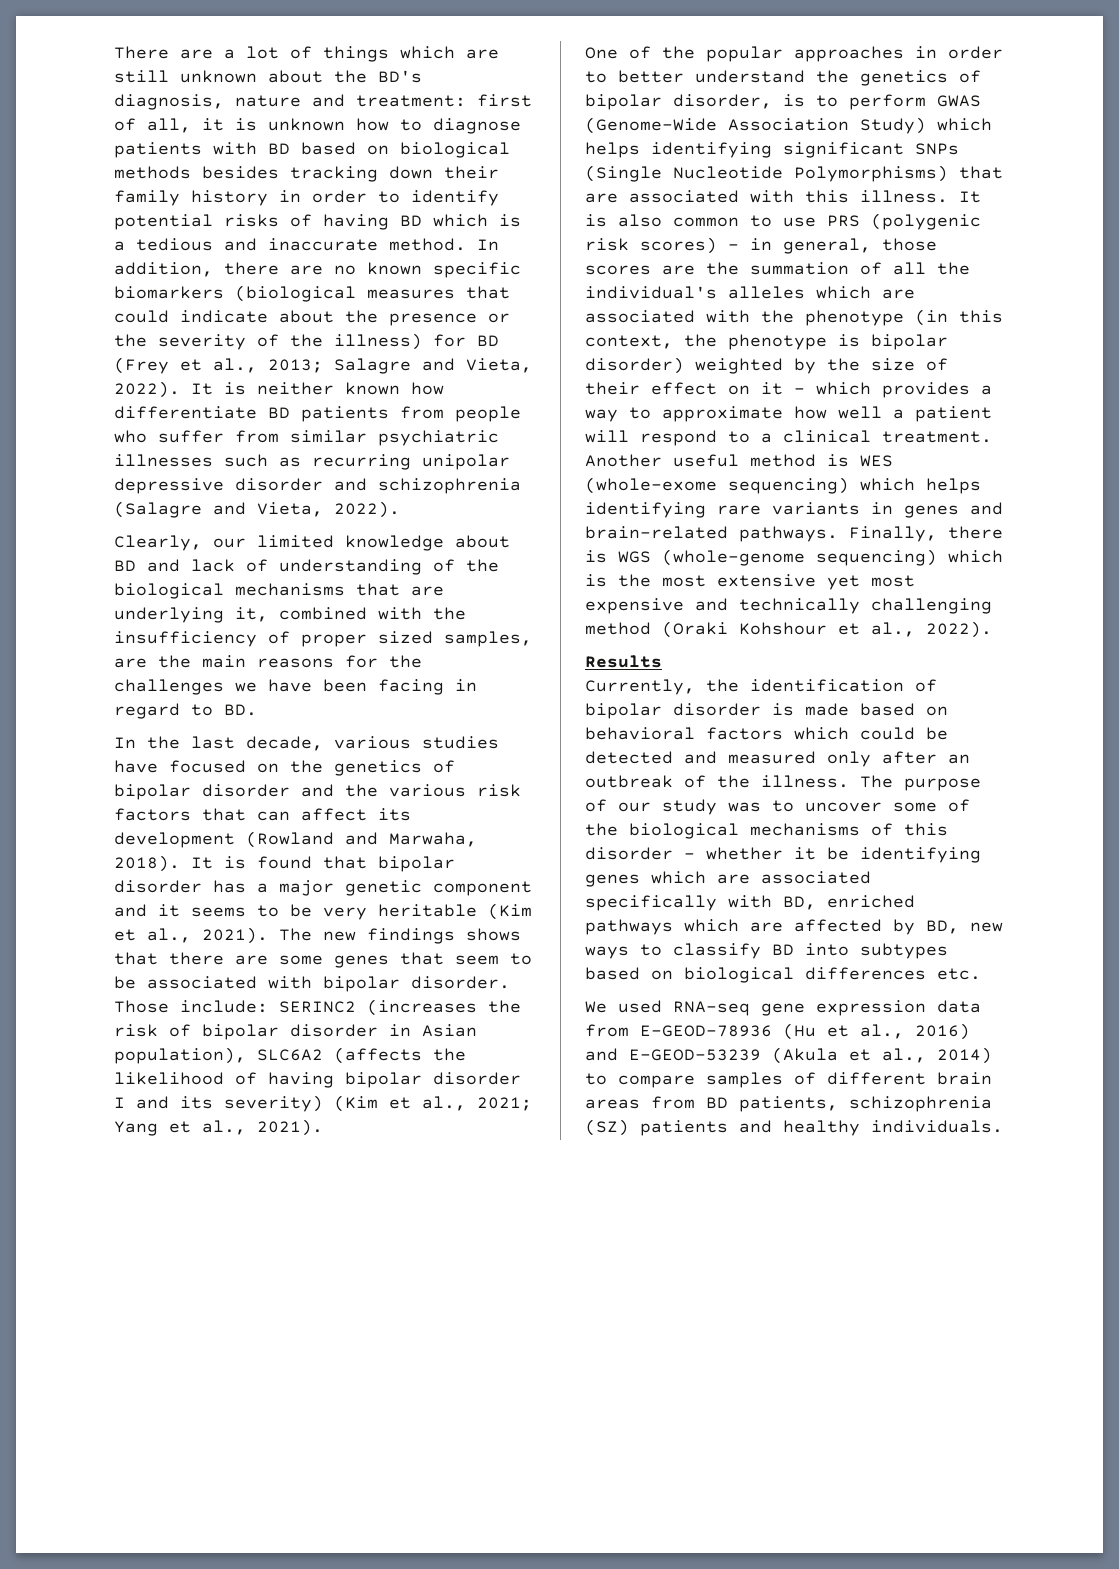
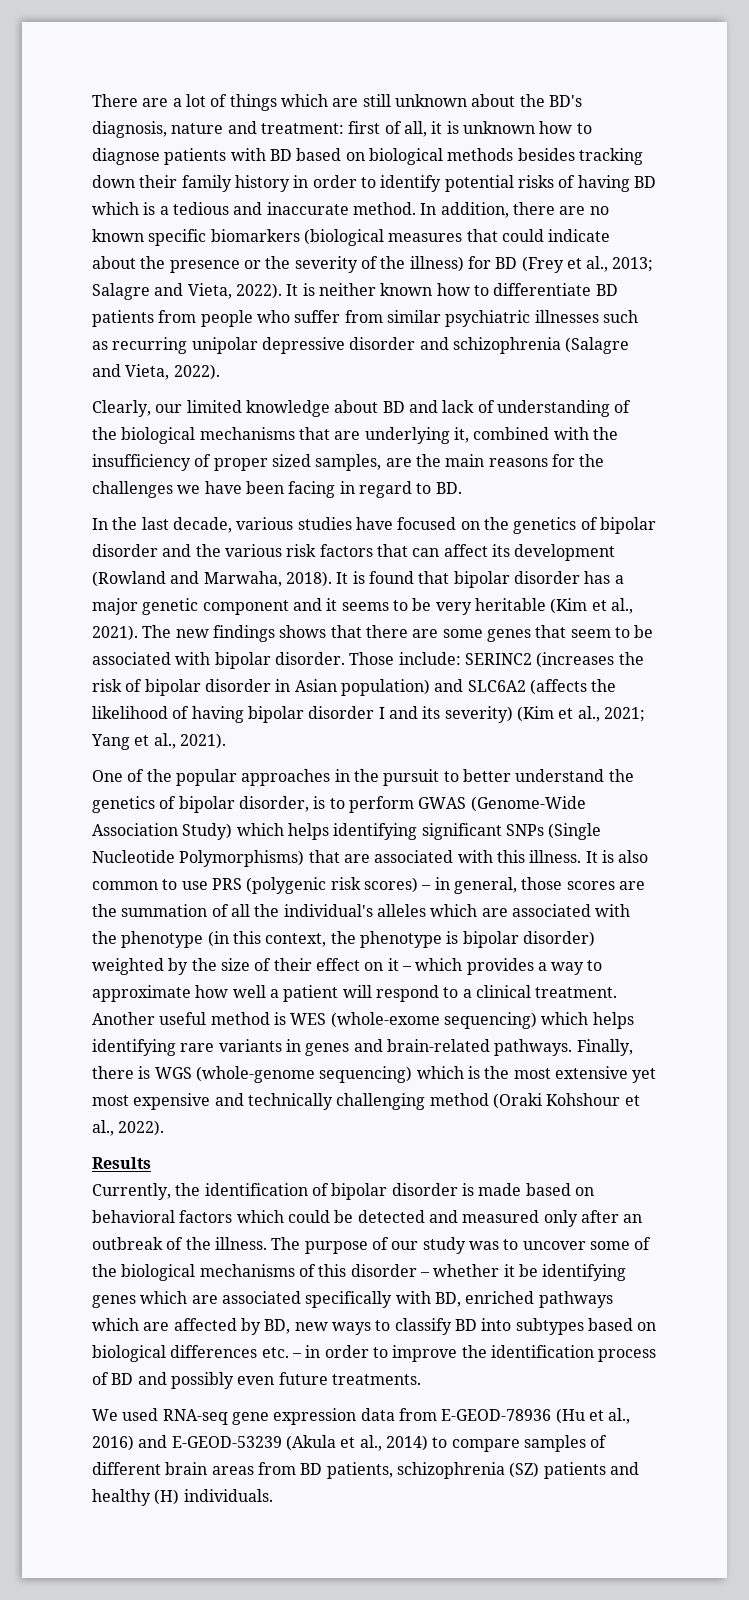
(444, 388) none -> [473,285,489,296] to
[114,1047,246,1064] population), -> [340,679,464,696] population) and
[948,46,1003,59] order -> [353,769,440,786] the pursuit
(981, 974) none -> [291,1345,657,1362] [92,1372,421,1389] – in order to improve the identification process of BD and possibly even future treatments.
(860, 1128) none -> [154,1489,180,1505] (H)

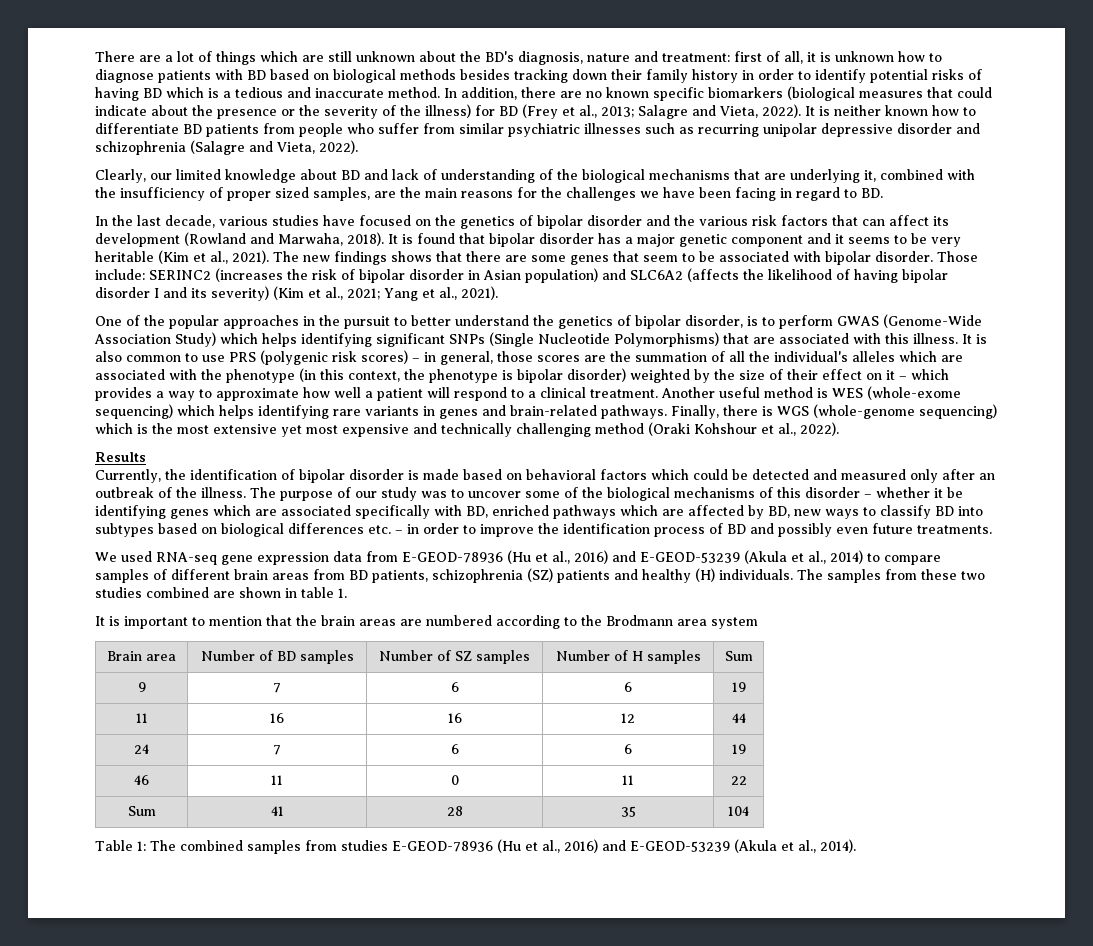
(273, 1495) none -> [797,569,985,583] [95,587,347,598] [95,615,758,629] [107,651,176,661] [200,650,354,664] [379,650,530,664] [555,650,701,664] [724,651,753,661] [137,682,146,692] [273,683,281,693] [450,682,459,692] [624,682,632,692] [731,682,746,692] [135,713,148,723] [270,713,284,723] [447,713,462,723] [621,713,635,723] [731,713,746,723] [134,744,149,754] [273,745,281,755] [450,744,459,754] [624,744,632,754] [731,744,746,754] [134,775,149,785] [271,775,283,785] [450,775,459,785] [622,775,634,785] [730,776,747,785] [127,806,156,816] [270,806,284,816] [446,806,463,816] [620,806,636,817] [728,806,749,816] [95,839,856,854] The samples from these two studies combined are shown in table 1. // It is important to mention that the brain areas are numbered according to the Brodmann area system // Brain area | Number of BD samples | Number of SZ samples | Number of H samples | Sum // 9 | 7 | 6 | 6 | 19 // 11 | 16 | 16 | 12 | 44 // 24 | 7 | 6 | 6 | 19 // 46 | 11 | 0 | 11 | 22 // Sum | 41 | 28 | 35 | 104 // Table 1: The combined samples from studies E-GEOD-78936 (Hu et al., 2016) and E-GEOD-53239 (Akula et al., 2014).

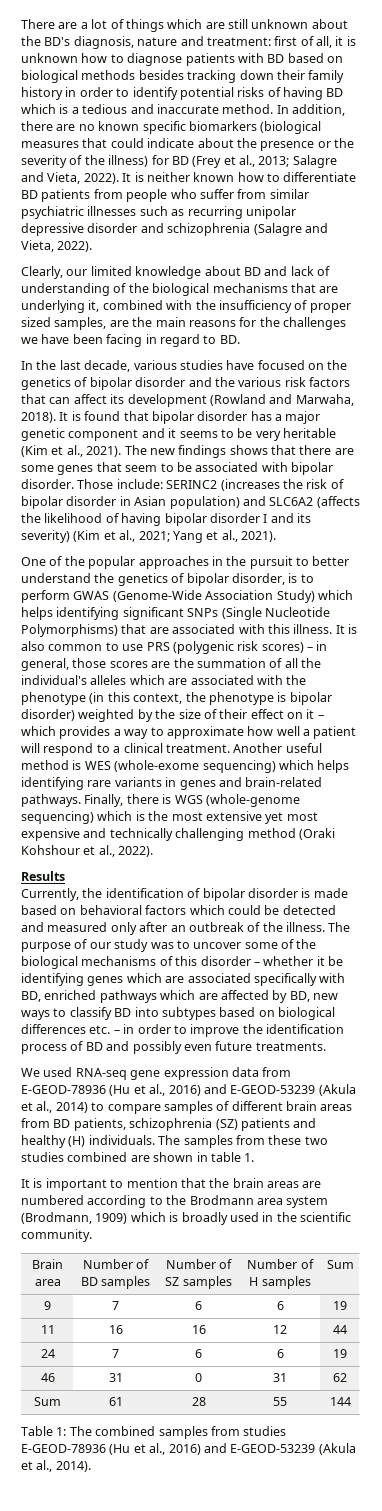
(758, 623) none -> [21,1212,351,1225] [21,1229,92,1242] (Brodmann, 1909) which is broadly used in the scientific community.
[271,775,283,785] 11 -> [108,1373,123,1382] 31
[622,775,634,785] [730,776,747,785] 11 | 22 -> [273,1373,287,1382] [333,1373,347,1382] 31 | 62
[270,806,284,816] 41 -> [108,1397,123,1406] 61
[620,806,636,817] [728,806,749,816] 35 | 104 -> [273,1397,287,1406] [329,1397,351,1406] 55 | 144

